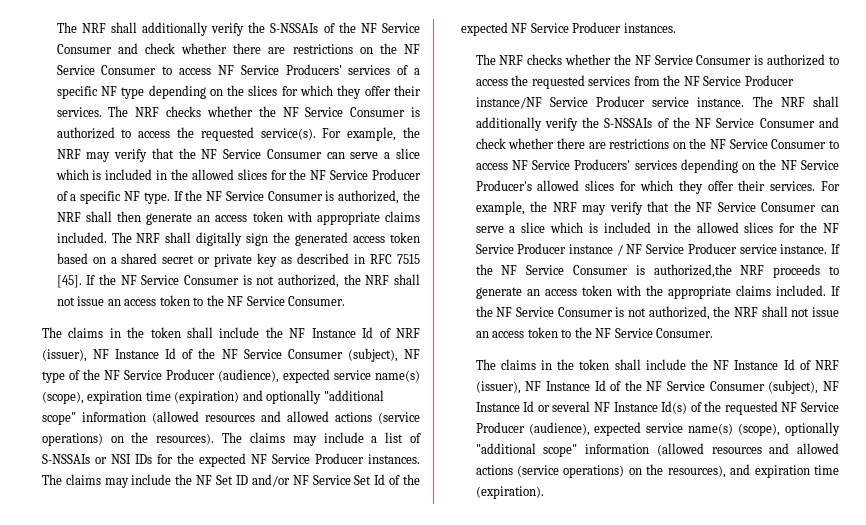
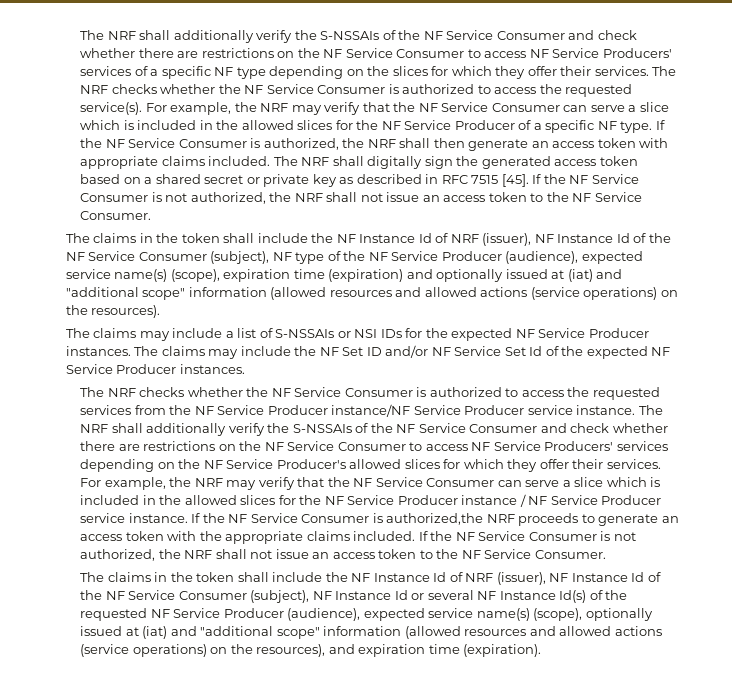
(322, 397) none -> [505,269,623,282] issued at (iat) and
(215, 439) none -> (161, 311) //
(840, 429) none -> [79,626,197,639] issued at (iat) and

